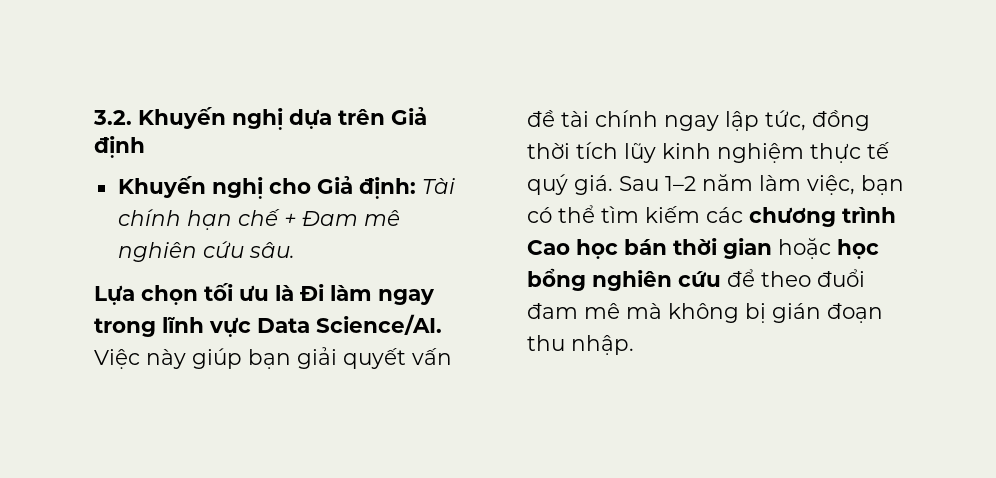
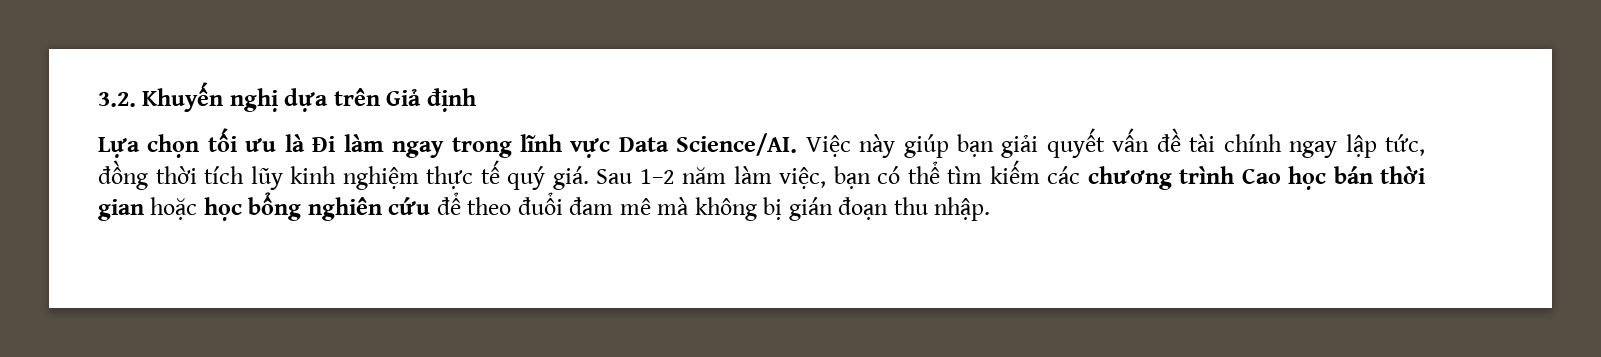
[117,176,455,199] [117,209,400,230] [117,241,295,262] // Khuyến nghị cho Giả định: Tài chính hạn chế + Đam mê nghiên cứu sâu. -> (476, 100) none

